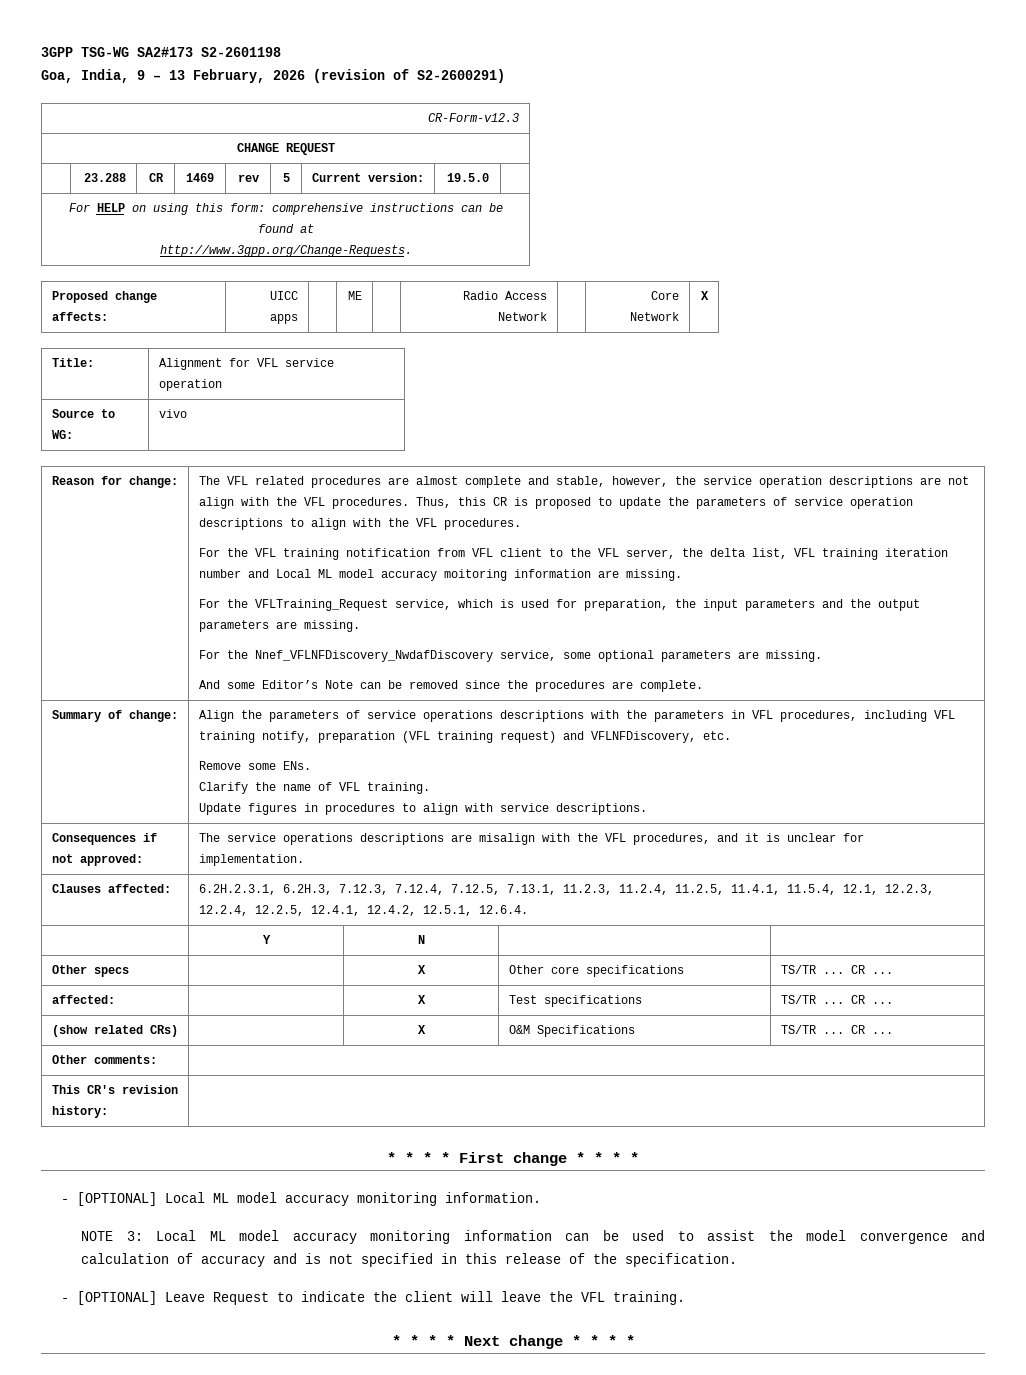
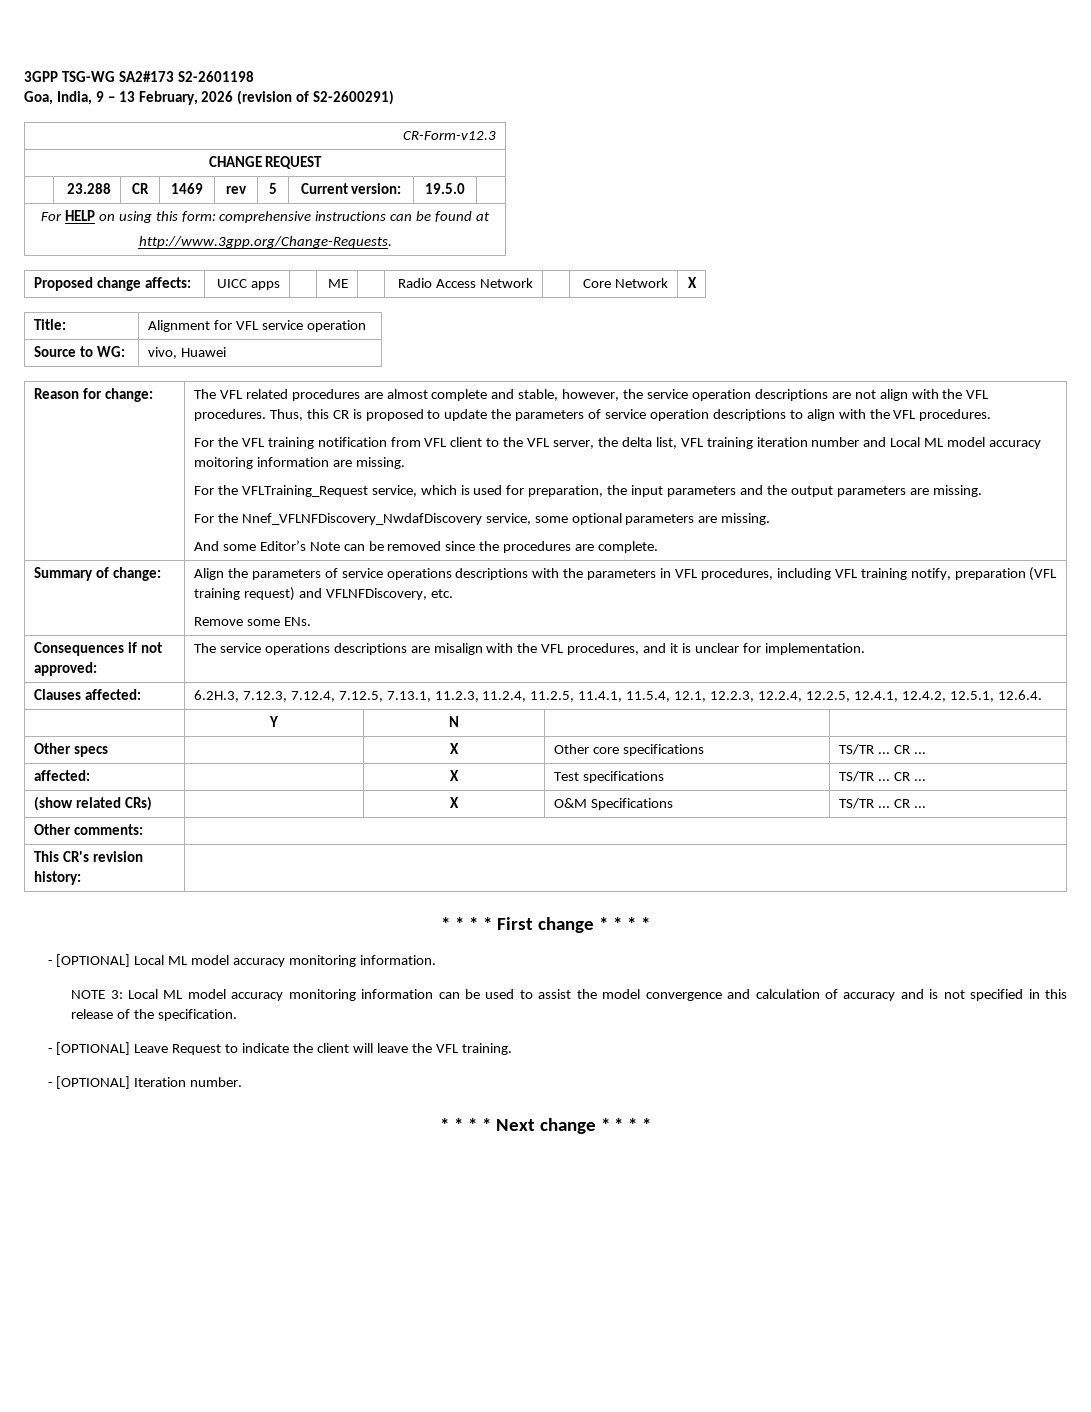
[158,409,187,418] vivo -> [147,347,226,359] vivo, Huawei
[198,782,430,794] [198,803,647,815] // Clarify the name of VFL training. // Update figures in procedures to align with service descriptions. -> (311, 621) none
[198,884,276,895] 6.2H.2.3.1, -> (141, 694) none
(686, 1298) none -> [47,1076,243,1089] // - [OPTIONAL] Iteration number.

